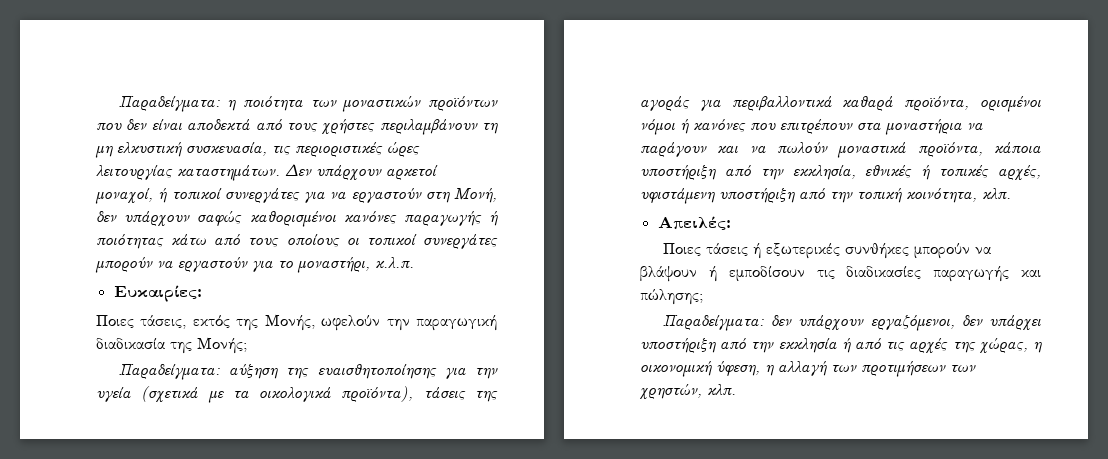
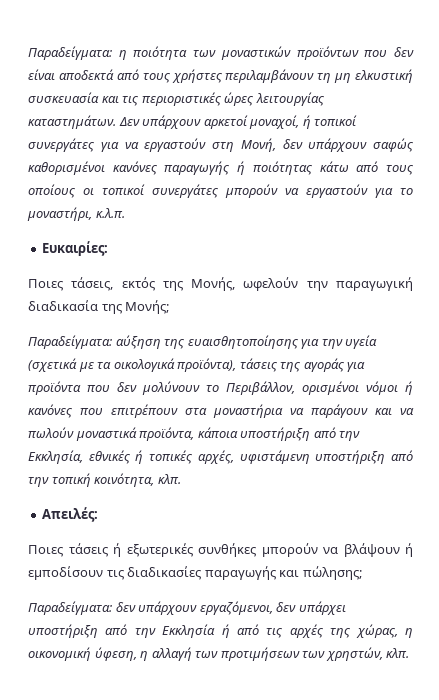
[186,142,267,156] συσκευασία, -> [28,92,119,103] συσκευασία και
[731,96,970,111] περιβαλλοντικά καθαρά προϊόντα, -> [28,381,295,395] προϊόντα που δεν μολύνουν το Περιβάλλον,
[792,165,856,180] εκκλησία, -> [28,450,83,464] Εκκλησία,
[778,338,837,353] εκκλησία -> [162,624,216,638] Εκκλησία

